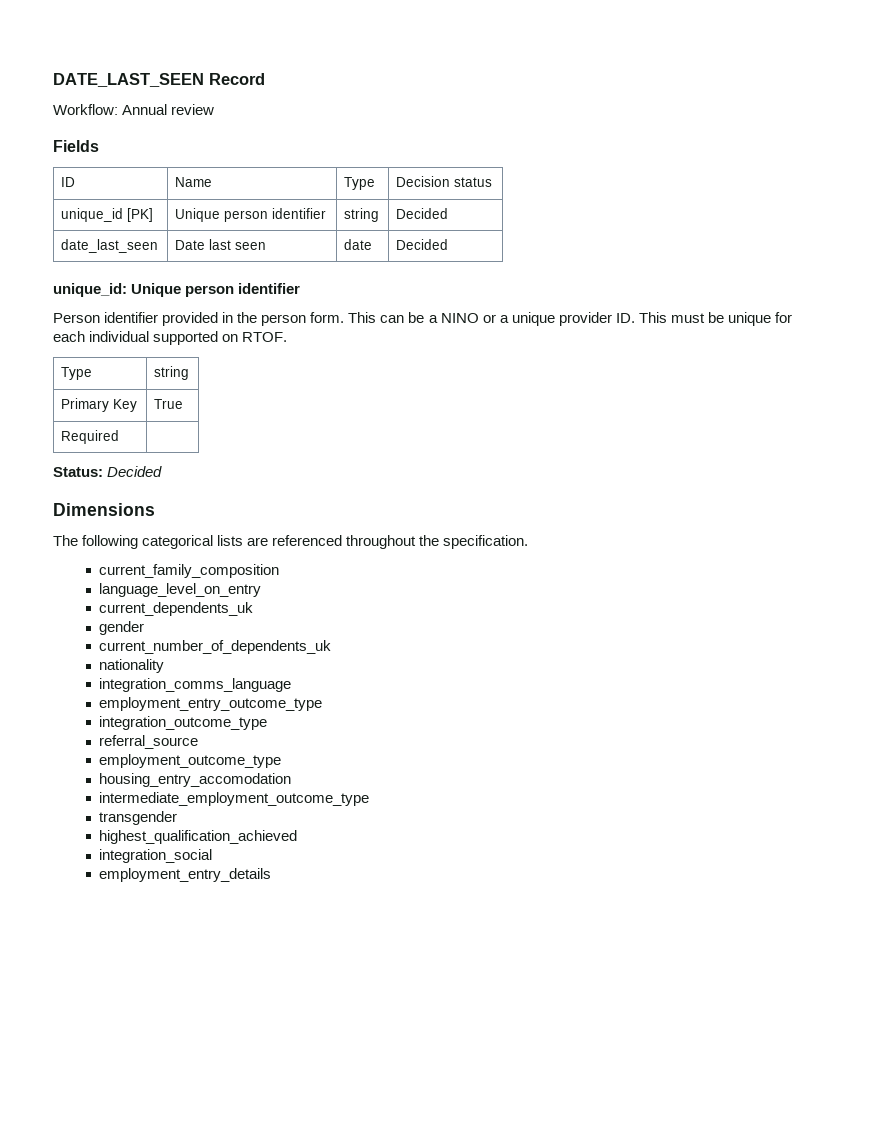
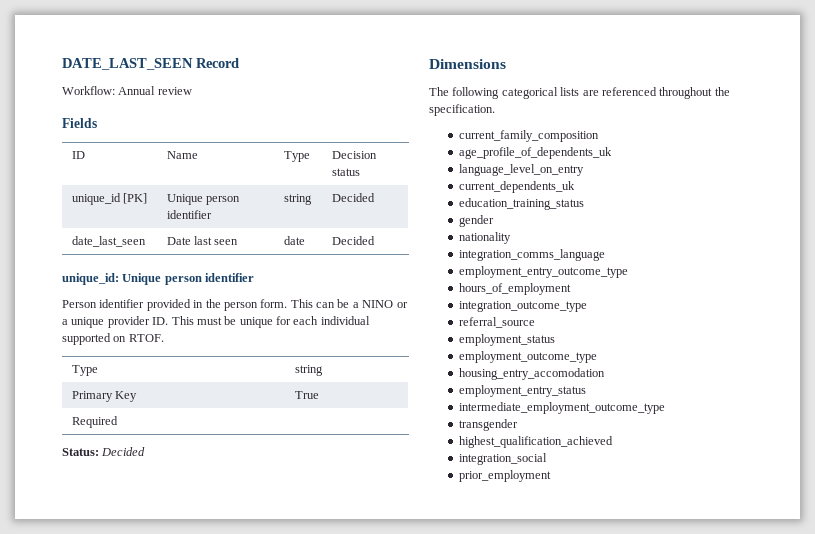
(280, 571) none -> [459,147,613,159] // age_profile_of_dependents_uk
(254, 609) none -> [459,198,585,210] // education_training_status
[99,640,332,654] // current_number_of_dependents_uk -> (495, 221) none
(323, 704) none -> [459,283,572,295] // hours_of_employment
(199, 742) none -> [459,334,556,346] // employment_status
(292, 780) none -> [459,385,587,397] // employment_entry_status
[99,868,272,882] employment_entry_details -> [459,470,552,482] prior_employment

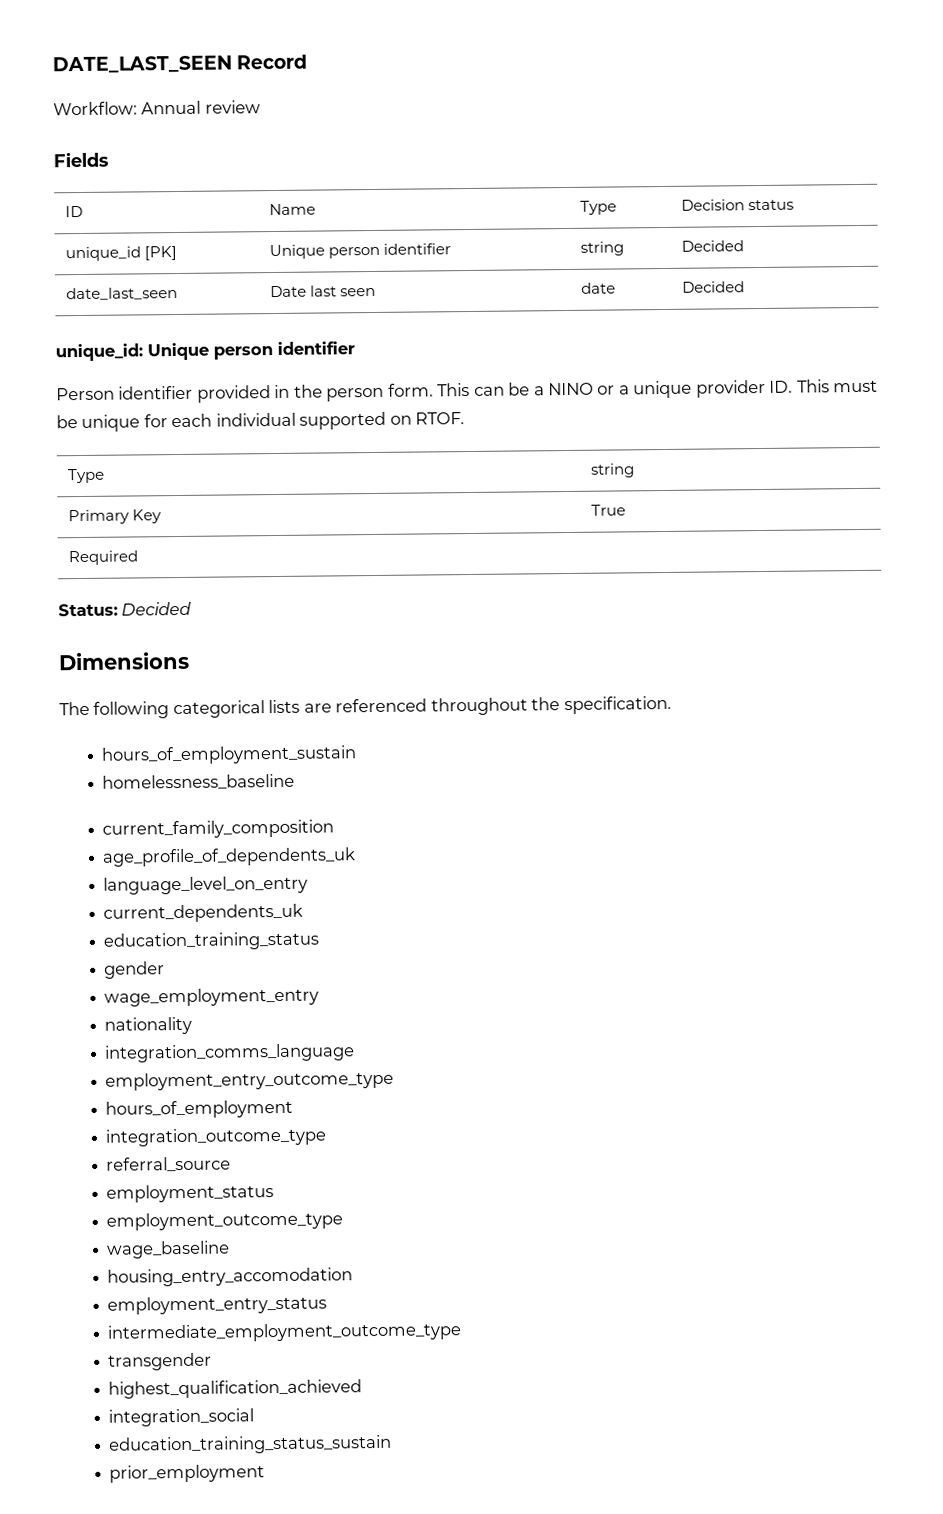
(495, 110) none -> [101,745,358,765] [102,773,296,790] // hours_of_employment_sustain // homelessness_baseline
(495, 221) none -> [104,987,320,1007] // wage_employment_entry
(598, 357) none -> [106,1240,231,1259] // wage_baseline
(548, 459) none -> [108,1434,393,1455] // education_training_status_sustain

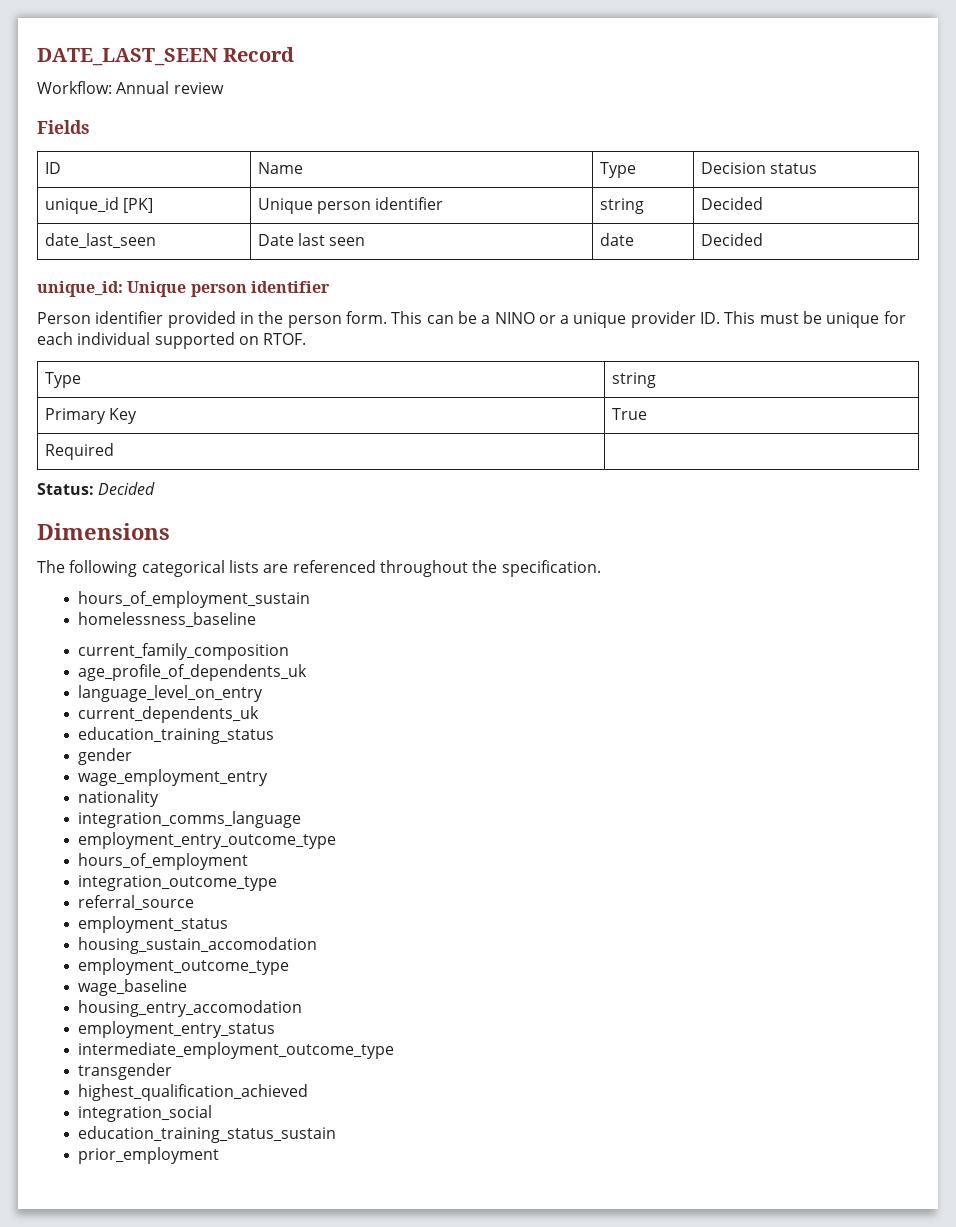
(275, 1193) none -> [77,937,317,954] // housing_sustain_accomodation

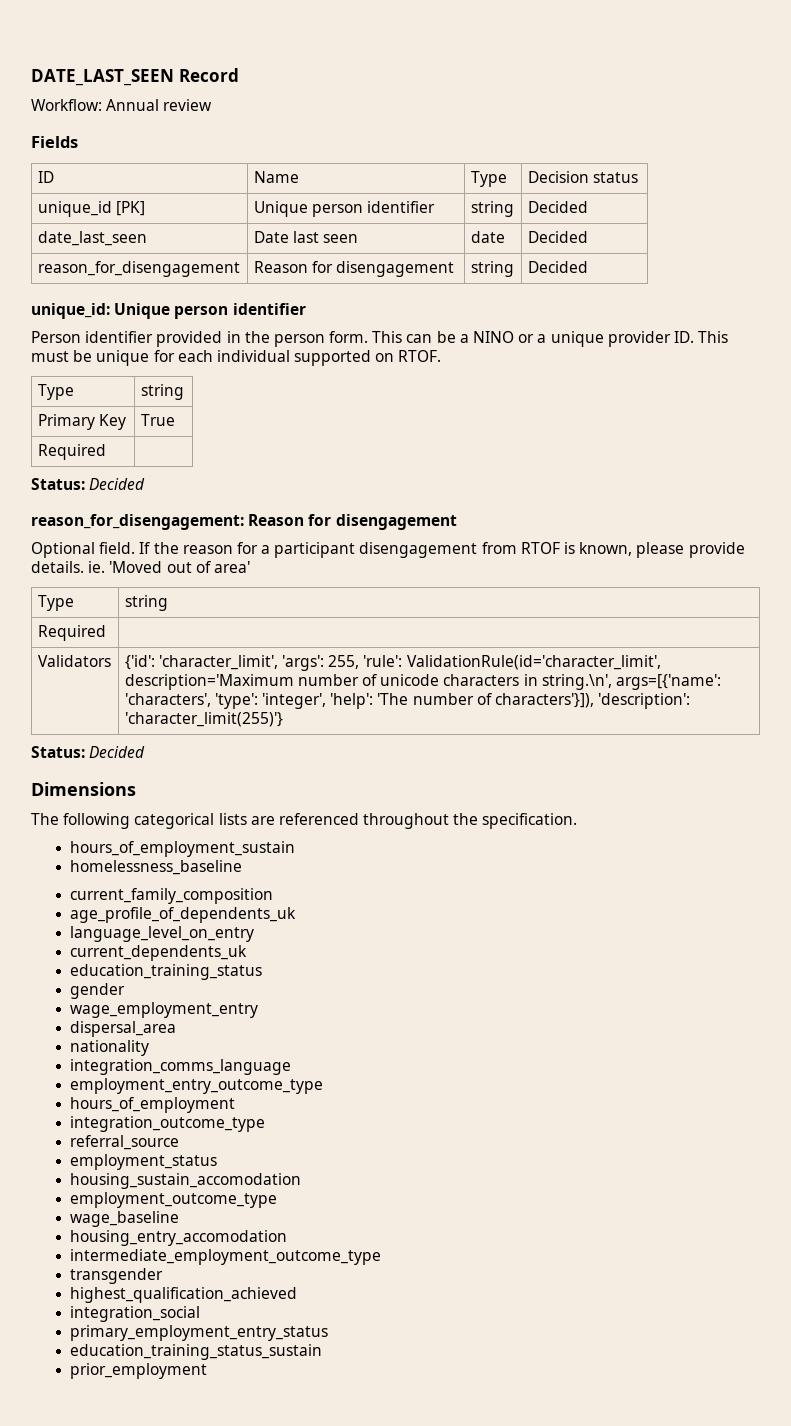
(763, 239) none -> [37,261,240,277] [253,261,455,277] [470,261,514,277] [527,261,588,273] // reason_for_disengagement | Reason for disengagement | string | Decided
(156, 488) none -> [31,514,457,530] [31,542,745,558] [31,561,250,573] [37,595,74,611] [124,595,168,611] [37,625,106,641] [37,655,111,667] [124,655,661,671] [124,674,721,690] [124,693,691,709] [124,712,283,727] [31,746,146,758] // reason_for_disengagement: Reason for disengagement // Optional field. If the reason for a participant disengagement from RTOF is known, please provide details. ie. 'Moved out of area' // Type | string // Required | // Validators | {'id': 'character_limit', 'args': 255, 'rule': ValidationRule(id='character_limit', description='Maximum number of unicode characters in string.\n', args=[{'name': 'characters', 'type': 'integer', 'help': 'The number of characters'}]), 'description': 'character_limit(255)'} // Status: Decided
(268, 777) none -> [69,1021,176,1037] // dispersal_area
[77,1021,275,1038] // employment_entry_status -> (287, 1238) none
(212, 1113) none -> [69,1325,328,1341] // primary_employment_entry_status

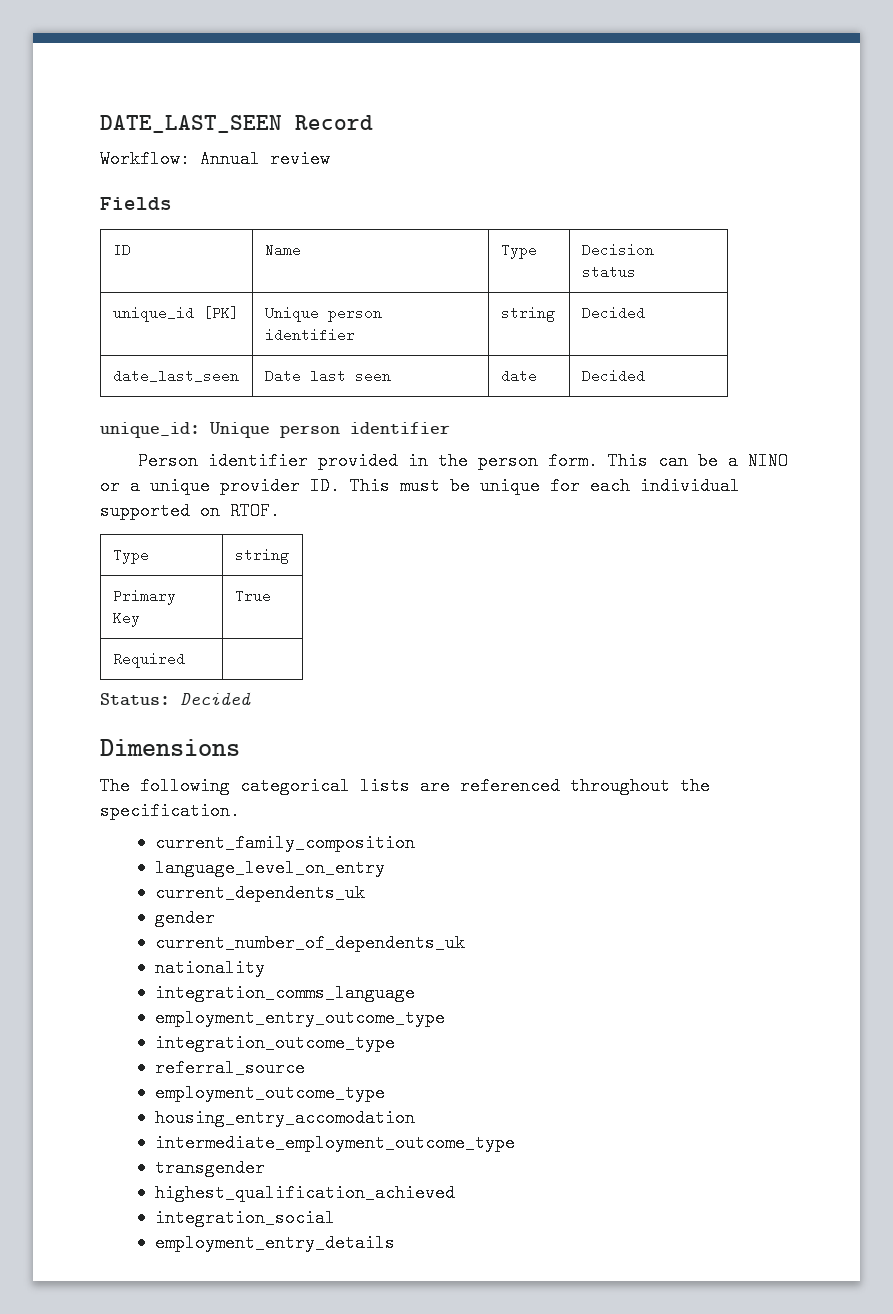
[37,261,240,277] [253,261,455,277] [470,261,514,277] [527,261,588,273] // reason_for_disengagement | Reason for disengagement | string | Decided -> (645, 376) none
[31,514,457,530] [31,542,745,558] [31,561,250,573] [37,595,74,611] [124,595,168,611] [37,625,106,641] [37,655,111,667] [124,655,661,671] [124,674,721,690] [124,693,691,709] [124,712,283,727] [31,746,146,758] // reason_for_disengagement: Reason for disengagement // Optional field. If the reason for a participant disengagement from RTOF is known, please provide details. ie. 'Moved out of area' // Type | string // Required | // Validators | {'id': 'character_limit', 'args': 255, 'rule': ValidationRule(id='character_limit', description='Maximum number of unicode characters in string.\n', args=[{'name': 'characters', 'type': 'integer', 'help': 'The number of characters'}]), 'description': 'character_limit(255)'} // Status: Decided -> (251, 698) none
[69,841,295,857] [69,860,242,875] // hours_of_employment_sustain // homelessness_baseline -> (240, 811) none
[69,907,296,923] // age_profile_of_dependents_uk -> (415, 843) none
[69,964,262,980] // education_training_status -> (365, 893) none
[69,1002,258,1018] [69,1021,176,1037] wage_employment_entry // dispersal_area -> [154,934,465,952] current_number_of_dependents_uk
[69,1097,235,1113] // hours_of_employment -> (445, 1018) none
[69,1154,217,1170] [69,1173,301,1189] // employment_status // housing_sustain_accomodation -> (305, 1068) none
[69,1211,179,1227] // wage_baseline -> (385, 1093) none
[69,1325,328,1341] [69,1344,322,1360] [69,1363,207,1379] primary_employment_entry_status // education_training_status_sustain // prior_employment -> [154,1234,395,1252] employment_entry_details

